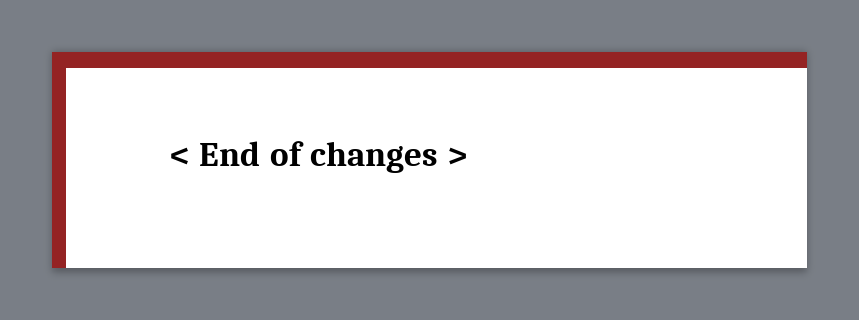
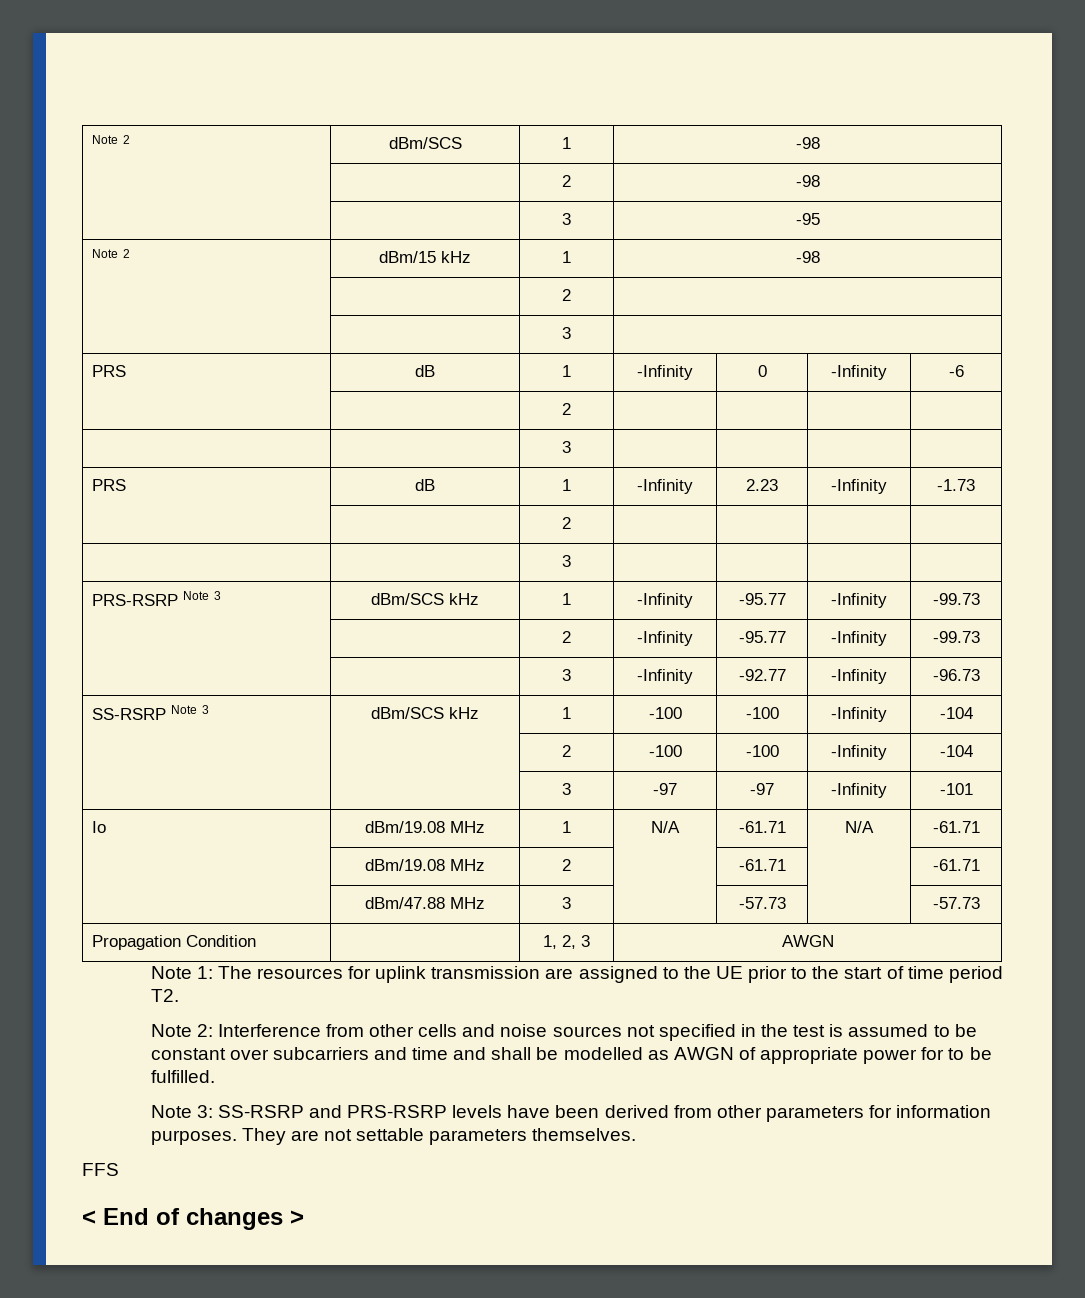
(169, 156) none -> [92,135,131,144] [388,137,462,149] [562,137,571,149] [795,137,820,149] [562,175,571,187] [795,175,820,187] [562,213,571,225] [795,213,820,225] [92,249,131,258] [379,251,471,263] [562,251,571,263] [795,251,820,263] [562,289,571,301] [562,327,571,339] [92,365,127,377] [415,365,435,377] [562,365,571,377] [637,365,693,380] [757,365,767,377] [831,365,887,380] [948,365,964,377] [562,403,571,415] [562,441,571,453] [92,479,127,491] [415,479,435,491] [562,479,571,491] [637,479,693,494] [746,479,778,491] [831,479,887,494] [937,479,975,491] [562,517,571,529] [562,555,571,567] [92,591,222,606] [371,593,479,605] [562,593,571,605] [637,593,693,608] [738,593,786,605] [831,593,887,608] [932,593,980,605] [562,631,571,643] [637,631,693,646] [738,631,786,643] [831,631,887,646] [932,631,980,643] [562,669,571,681] [637,669,693,684] [738,669,786,681] [831,669,887,684] [932,669,980,681] [92,705,210,720] [371,707,479,719] [562,707,571,719] [648,707,682,719] [745,707,779,719] [831,707,887,722] [939,707,973,719] [562,745,571,757] [648,745,682,757] [745,745,779,757] [831,745,887,760] [939,745,973,757] [562,783,571,795] [653,783,677,795] [750,783,774,795] [831,783,887,798] [939,783,973,795] [92,821,107,833] [365,821,485,833] [562,821,571,833] [651,821,680,833] [738,821,786,833] [845,821,874,833] [932,821,980,833] [365,859,485,871] [562,859,571,871] [738,859,786,871] [932,859,980,871] [365,897,485,909] [562,897,571,909] [738,897,786,909] [932,897,980,909] [92,935,257,950] [543,935,590,949] [781,935,834,947] [150,966,1003,983] [150,989,179,1002] [150,1024,977,1041] [150,1047,992,1064] [150,1070,215,1083] [150,1105,992,1122] [150,1128,637,1145] [82,1163,119,1176] Note 2 | dBm/SCS | 1 | -98 // | | 2 | -98 // | | 3 | -95 // Note 2 | dBm/15 kHz | 1 | -98 // | | 2 | // | | 3 | // PRS | dB | 1 | -Infinity | 0 | -Infinity | -6 // | | 2 | | | | // | | 3 | | | | // PRS | dB | 1 | -Infinity | 2.23 | -Infinity | -1.73 // | | 2 | | | | // | | 3 | | | | // PRS-RSRP Note 3 | dBm/SCS kHz | 1 | -Infinity | -95.77 | -Infinity | -99.73 // | | 2 | -Infinity | -95.77 | -Infinity | -99.73 // | | 3 | -Infinity | -92.77 | -Infinity | -96.73 // SS-RSRP Note 3 | dBm/SCS kHz | 1 | -100 | -100 | -Infinity | -104 // | | 2 | -100 | -100 | -Infinity | -104 // | | 3 | -97 | -97 | -Infinity | -101 // Io | dBm/19.08 MHz | 1 | N/A | -61.71 | N/A | -61.71 // | dBm/19.08 MHz | 2 | | -61.71 | | -61.71 // | dBm/47.88 MHz | 3 | | -57.73 | | -57.73 // Propagation Condition | | 1, 2, 3 | AWGN // Note 1: The resources for uplink transmission are assigned to the UE prior to the start of time period T2. // Note 2: Interference from other cells and noise sources not specified in the test is assumed to be constant over subcarriers and time and shall be modelled as AWGN of appropriate power for to be fulfilled. // Note 3: SS-RSRP and PRS-RSRP levels have been derived from other parameters for information purposes. They are not settable parameters themselves. // FFS //

